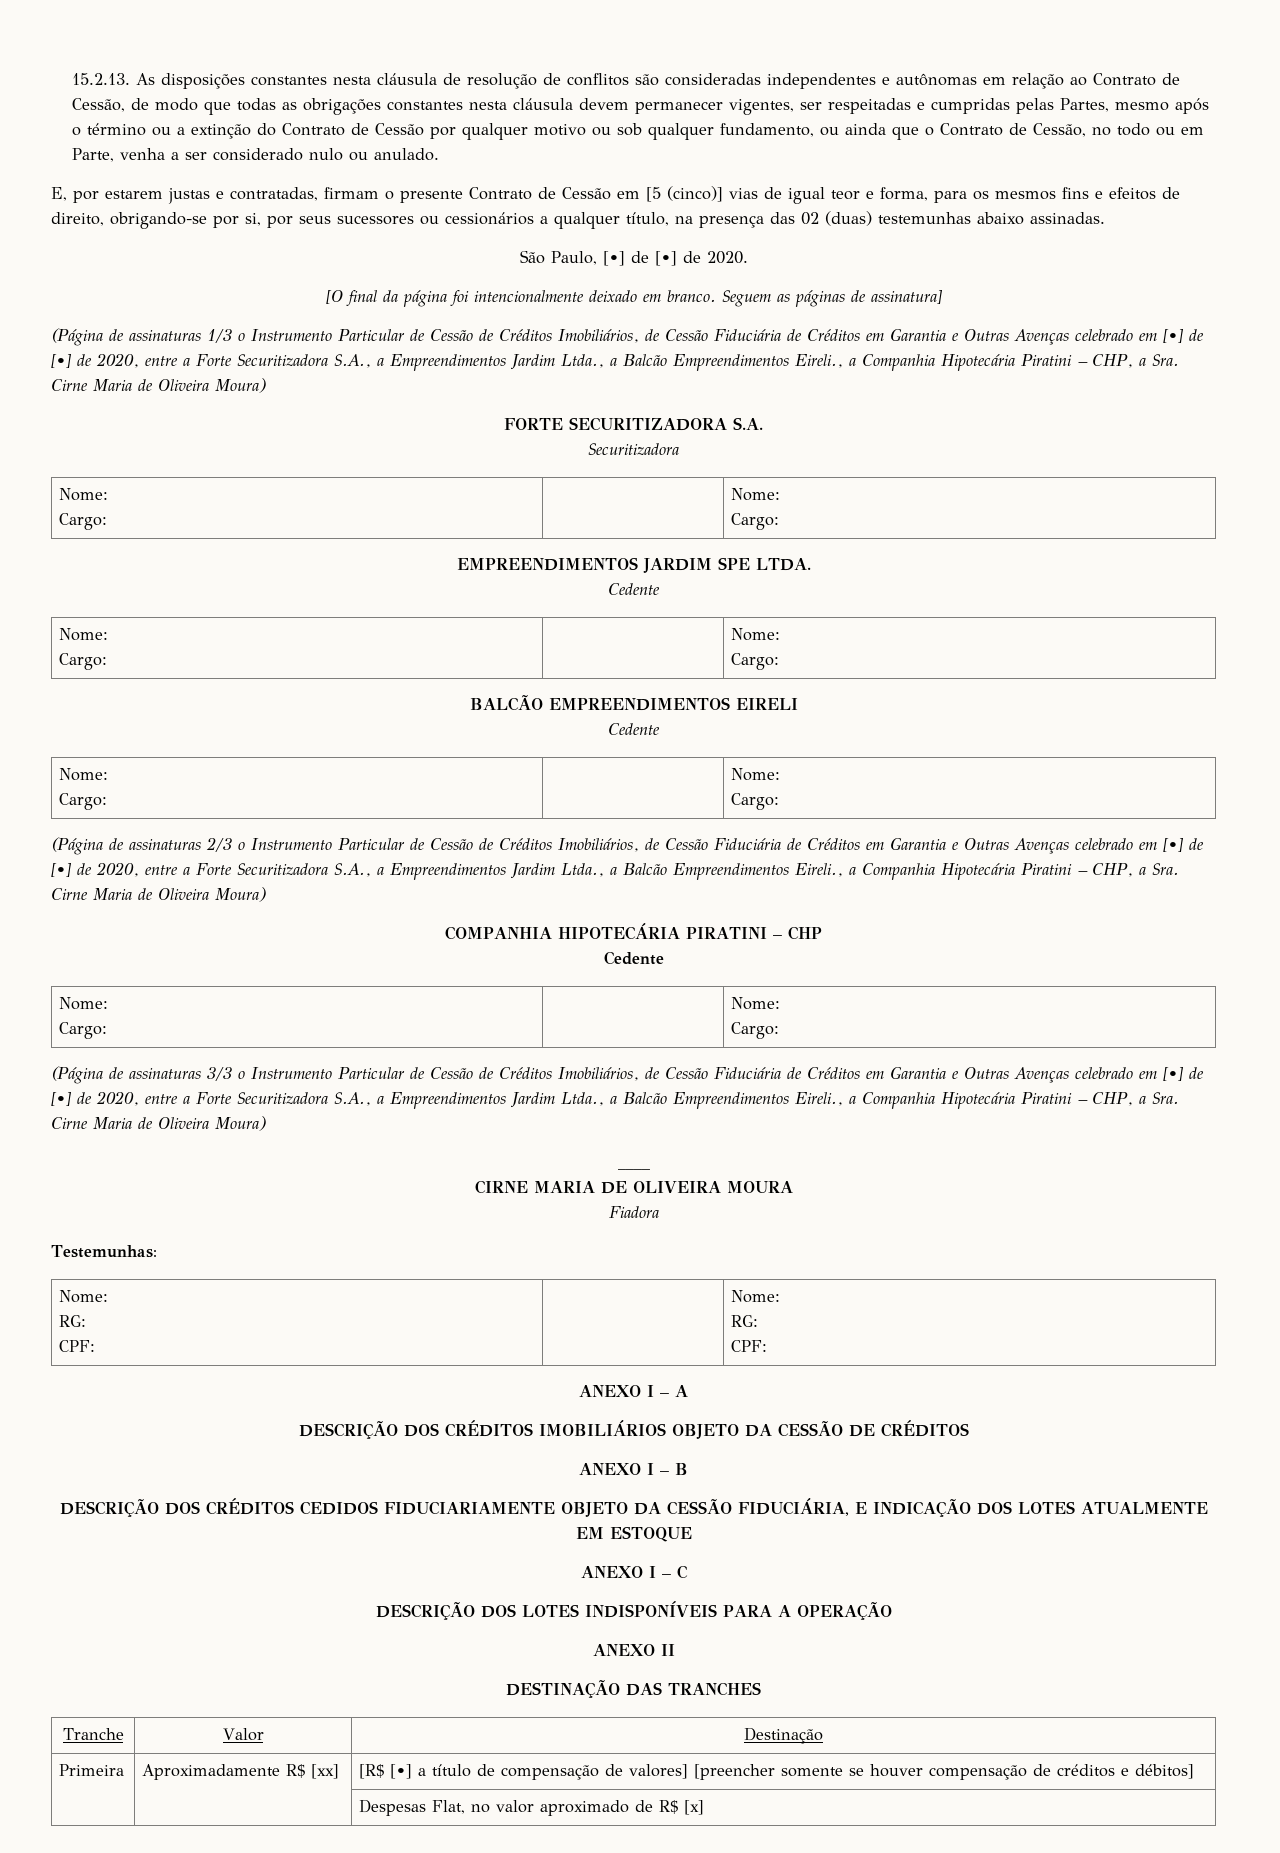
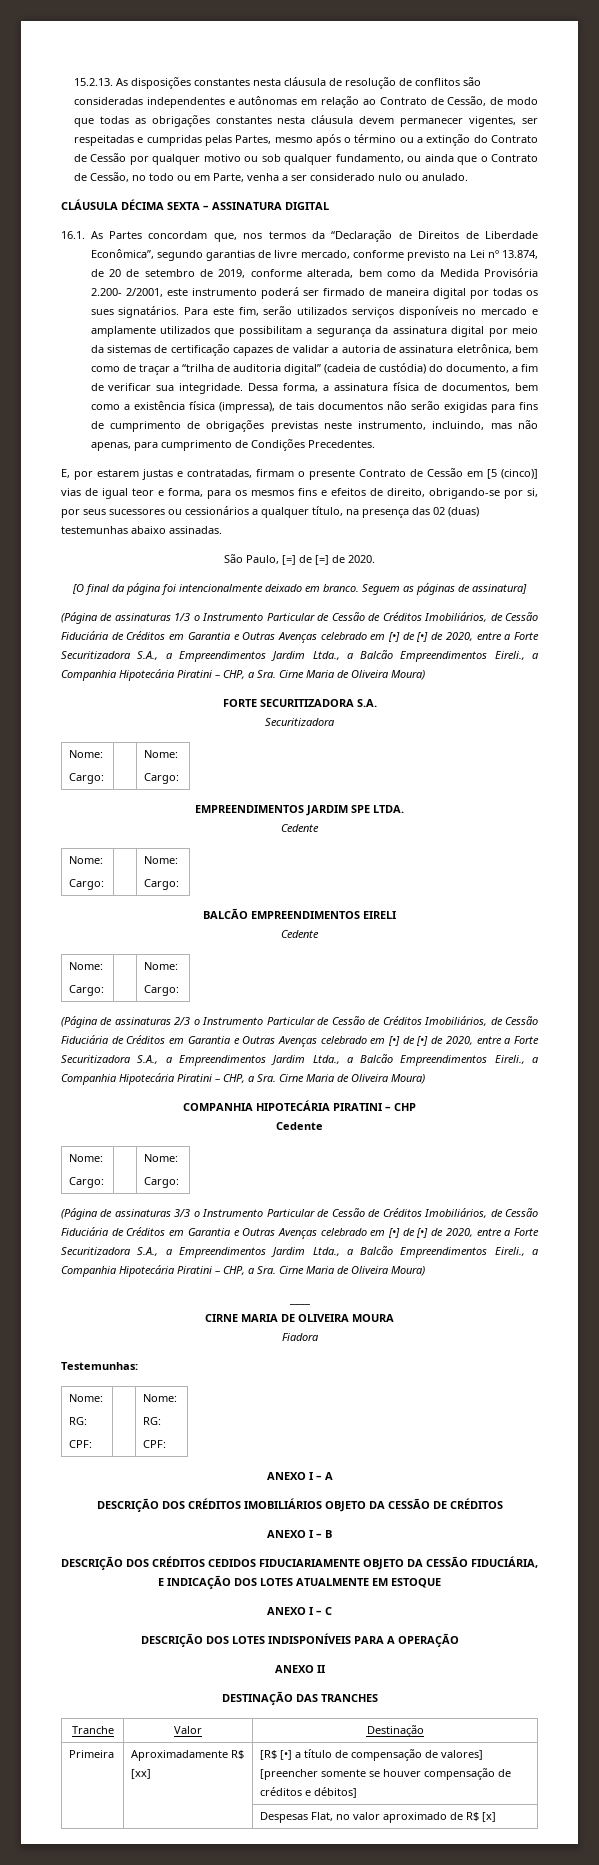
(440, 154) none -> [61,199,329,210] [61,230,539,242] [90,249,539,261] [90,268,538,278] [90,287,539,299] [90,306,538,318] [90,326,538,337] [90,344,538,356] [90,363,538,375] [90,382,538,394] [90,401,538,413] [90,420,538,432] [90,439,375,451] // CLÁUSULA DÉCIMA SEXTA – ASSINATURA DIGITAL // 16.1. As Partes concordam que, nos termos da “Declaração de Direitos de Liberdade Econômica”, segundo garantias de livre mercado, conforme previsto na Lei nº 13.874, de 20 de setembro de 2019, conforme alterada, bem como da Medida Provisória 2.200- 2/2001, este instrumento poderá ser firmado de maneira digital por todas os sues signatários. Para este fim, serão utilizados serviços disponíveis no mercado e amplamente utilizados que possibilitam a segurança da assinatura digital por meio da sistemas de certificação capazes de validar a autoria de assinatura eletrônica, bem como de traçar a “trilha de auditoria digital” (cadeia de custódia) do documento, a fim de verificar sua integridade. Dessa forma, a assinatura física de documentos, bem como a existência física (impressa), de tais documentos não serão exigidas para fins de cumprimento de obrigações previstas neste instrumento, incluindo, mas não apenas, para cumprimento de Condições Precedentes.
[602,251,677,266] [•] de [•] -> [282,555,329,565] [=] de [=]

